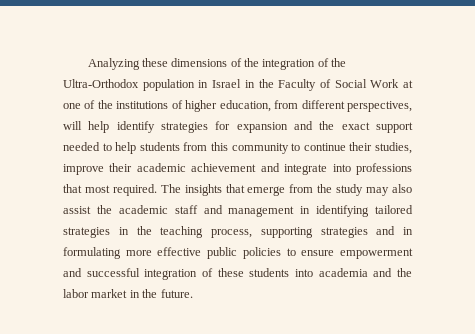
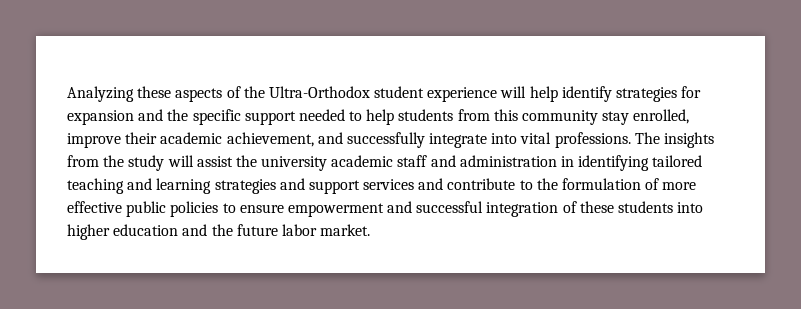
[171,58,347,70] [63,79,413,91] [63,100,413,112] dimensions of the integration of the Ultra-Orthodox population in Israel in the Faculty of Social Work at one of the institutions of higher education, from different perspectives, -> [175,86,498,102] aspects of the Ultra-Orthodox student experience
[341,122,370,130] exact -> [192,109,241,125] specific
[291,142,412,154] [63,163,412,175] [63,184,286,196] to continue their studies, improve their academic achievement and integrate into professions that most required. The insights that emerge -> [602,109,690,125] [67,132,715,148] stay enrolled, improve their academic achievement, and successfully integrate into vital professions. The insights
[366,184,413,196] may also -> [167,155,194,167] will
(112, 209) none -> [261,156,328,171] university
[228,206,295,217] management -> [459,155,557,167] administration
[63,226,413,238] [63,247,121,259] strategies in the teaching process, supporting strategies and in formulating -> [67,178,660,194] teaching and learning strategies and support services and contribute to the formulation of
[318,268,412,277] [63,289,193,298] academia and the labor market in the future. -> [67,224,371,240] higher education and the future labor market.

